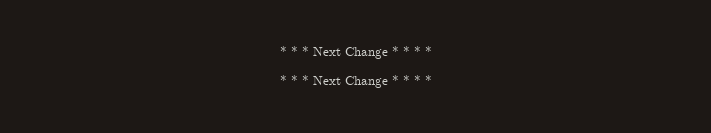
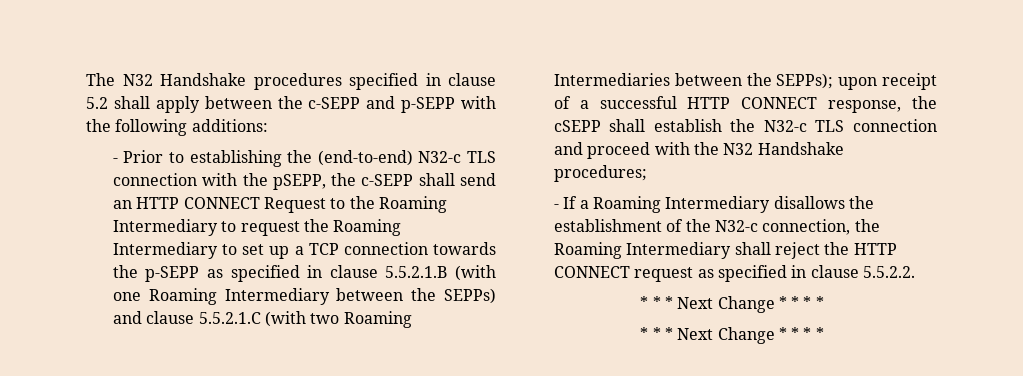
(279, 51) none -> [86,73,496,90] [86,96,496,113] [86,119,268,136] [112,150,496,167] [112,173,496,190] [112,196,447,213] [112,219,402,236] [112,242,497,259] [112,265,496,282] [112,288,496,305] [112,311,412,328] [553,73,937,90] [553,96,937,113] [553,119,937,132] [553,142,844,159] [553,165,647,182] [553,196,874,213] [553,219,880,235] [553,242,897,259] [553,265,915,282] The N32 Handshake procedures specified in clause 5.2 shall apply between the c-SEPP and p-SEPP with the following additions: // - Prior to establishing the (end-to-end) N32-c TLS connection with the pSEPP, the c-SEPP shall send an HTTP CONNECT Request to the Roaming Intermediary to request the Roaming Intermediary to set up a TCP connection towards the p-SEPP as specified in clause 5.5.2.1.B (with one Roaming Intermediary between the SEPPs) and clause 5.5.2.1.C (with two Roaming Intermediaries between the SEPPs); upon receipt of a successful HTTP CONNECT response, the cSEPP shall establish the N32-c TLS connection and proceed with the N32 Handshake procedures; // - If a Roaming Intermediary disallows the establishment of the N32-c connection, the Roaming Intermediary shall reject the HTTP CONNECT request as specified in clause 5.5.2.2. //

